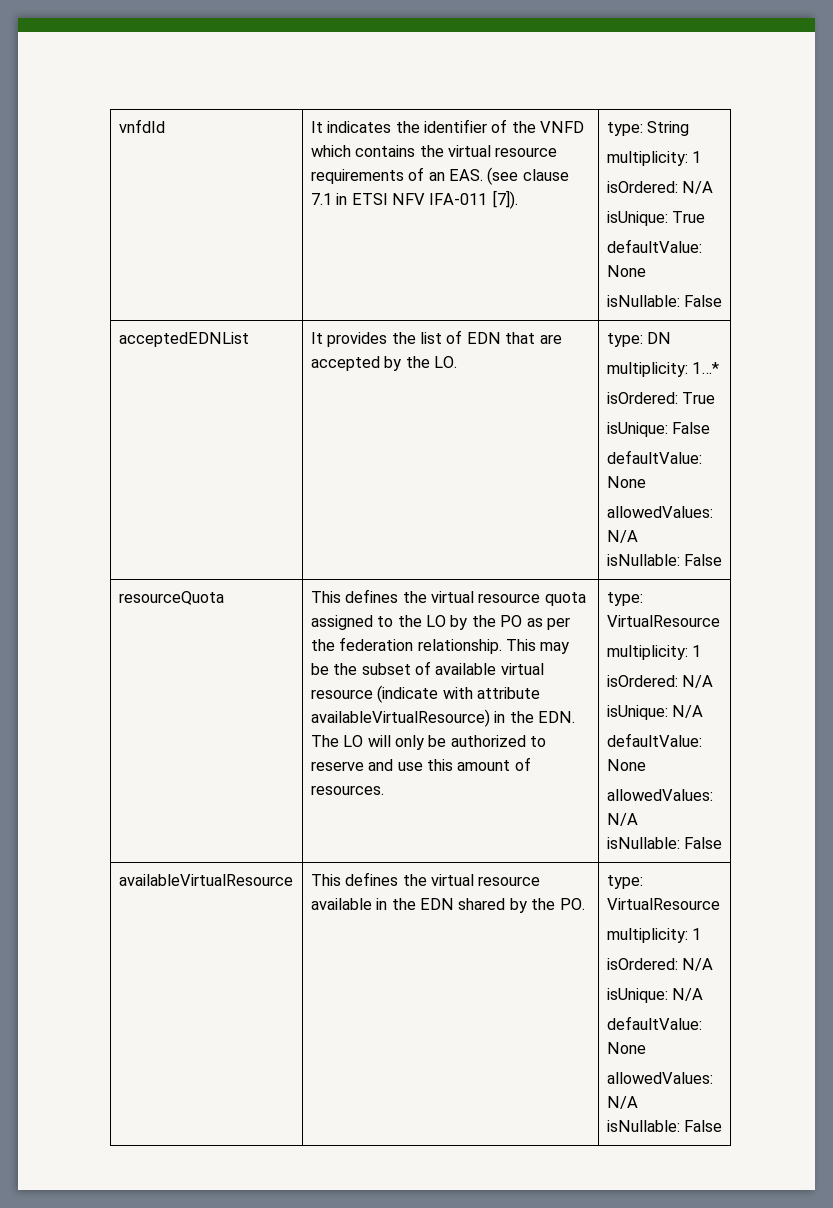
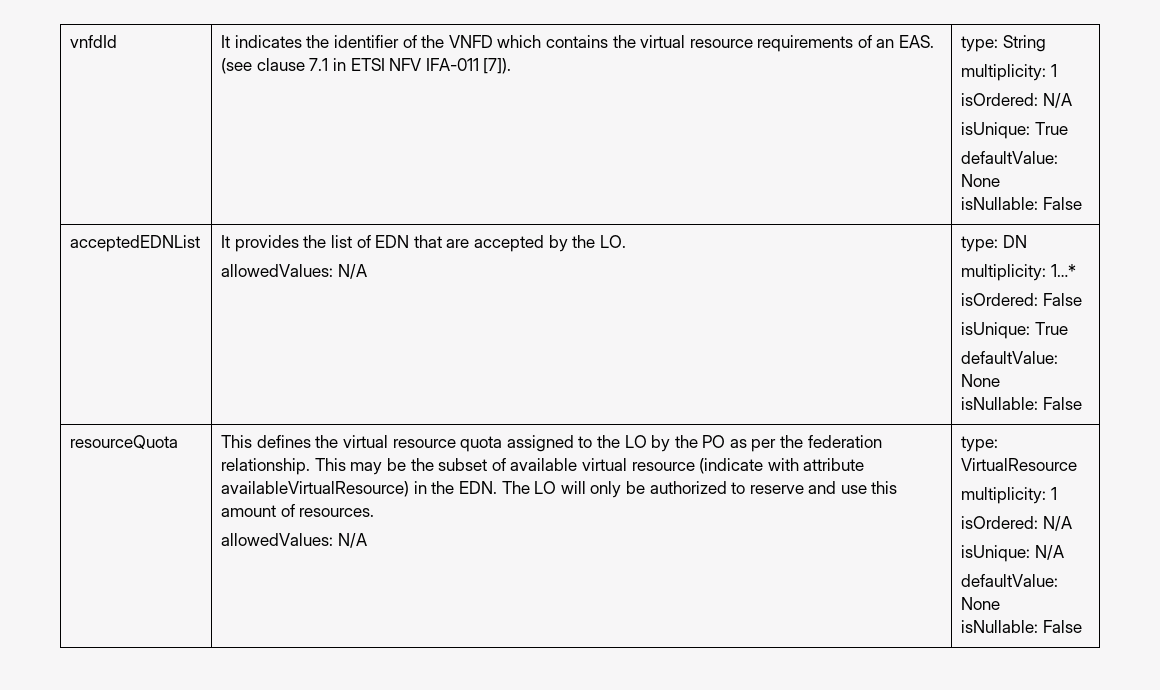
(458, 362) none -> [221,264,367,279] // allowedValues: N/A
[682,392,716,404] [606,422,711,437] [606,450,702,464] [606,476,646,488] [606,506,713,518] [606,530,638,543] True // isUnique: False // defaultValue: None // allowedValues: N/A -> [1042,293,1082,306] [961,322,1068,339] [961,351,1059,364] [961,374,1001,387] False // isUnique: True // defaultValue: None
(384, 790) none -> [221,533,367,548] // allowedValues: N/A
[606,789,713,801] [606,813,638,826] [606,837,723,849] [118,874,293,886] [310,872,541,886] [310,898,585,913] [606,875,643,889] [606,898,720,910] [606,928,702,943] [606,958,714,971] [606,988,704,1003] [606,1016,702,1030] [606,1042,646,1054] [606,1072,713,1084] [606,1096,638,1109] [606,1120,723,1132] // allowedValues: N/A // isNullable: False // availableVirtualResource | This defines the virtual resource available in the EDN shared by the PO. | type: VirtualResource // multiplicity: 1 // isOrdered: N/A // isUnique: N/A // defaultValue: None // allowedValues: N/A // isNullable: False -> [961,620,1082,633] // isNullable: False

